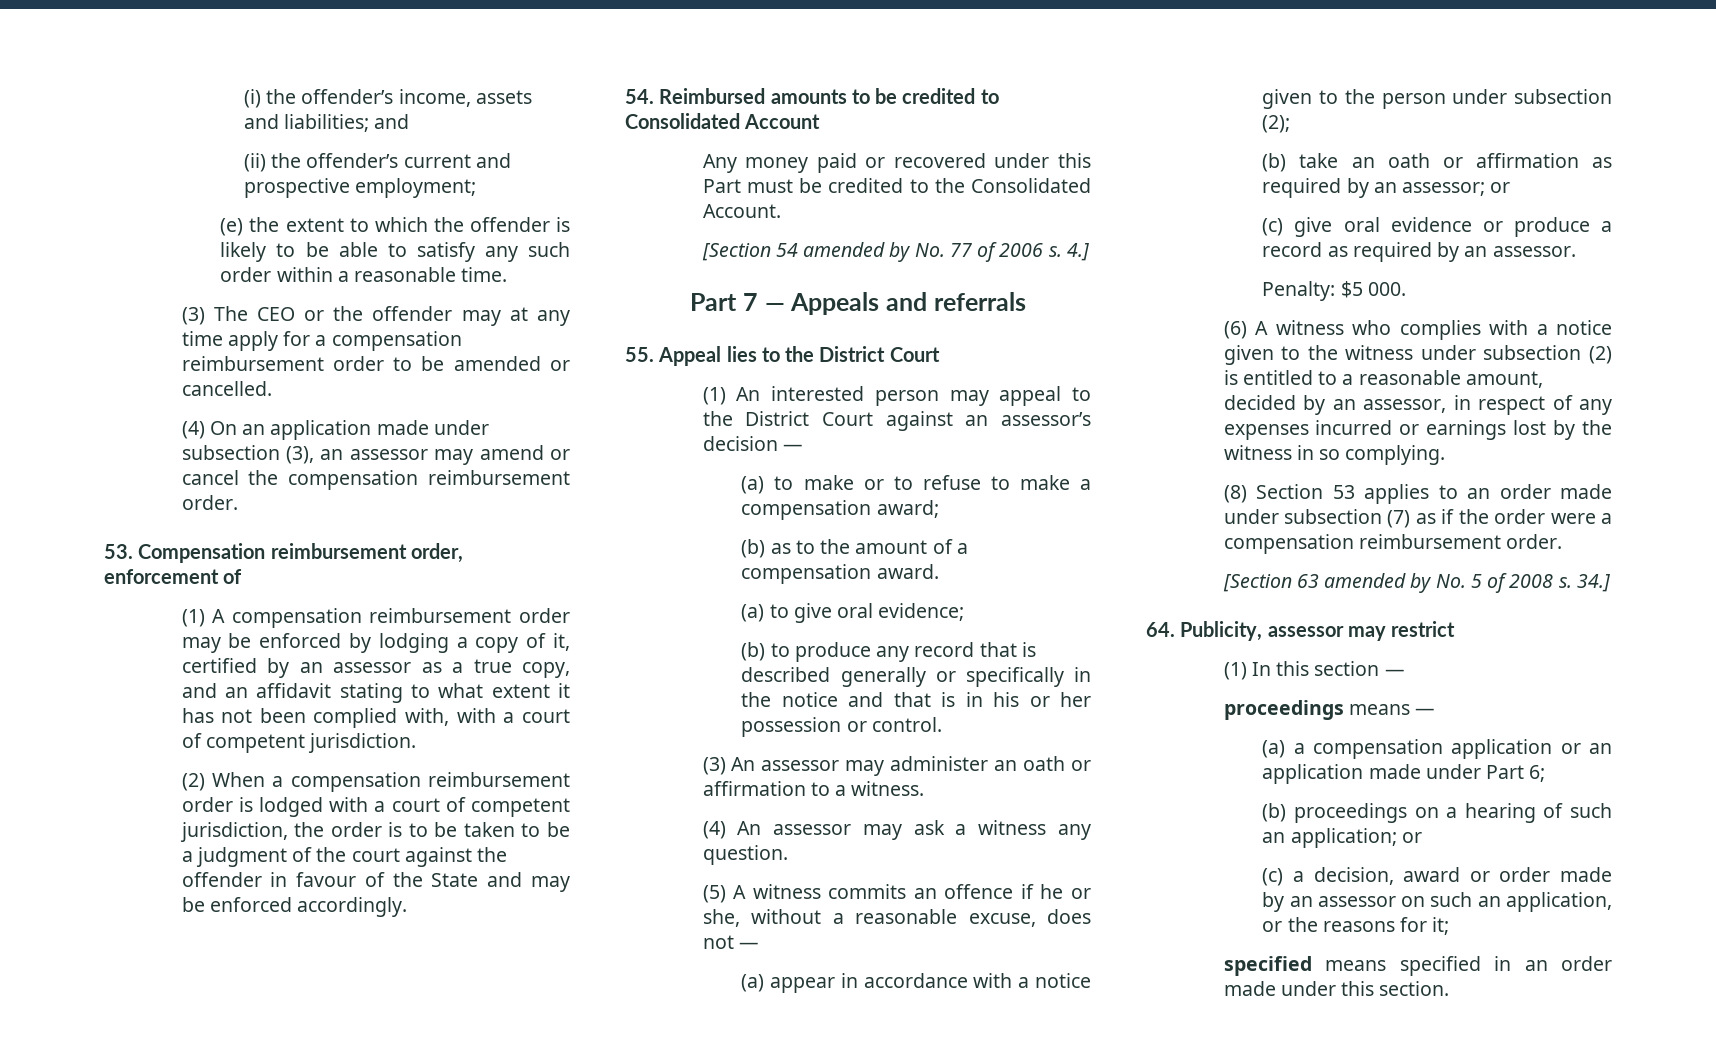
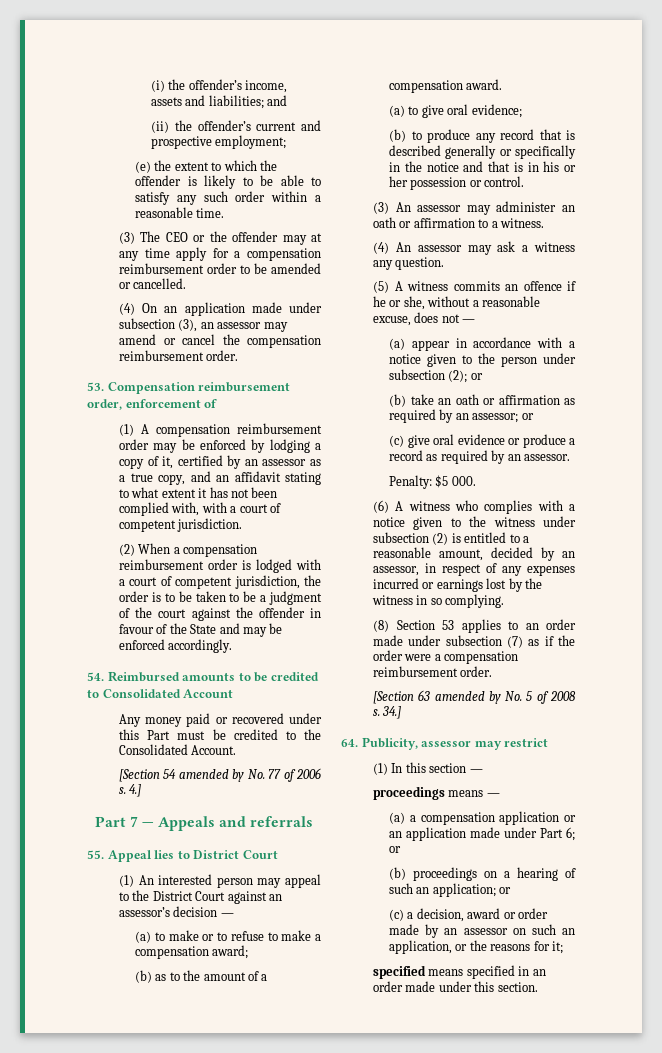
[785,346,815,362] the -> (190, 854) none
(1291, 124) none -> [470,373,483,380] or
(1546, 773) none -> [389,846,402,853] or

